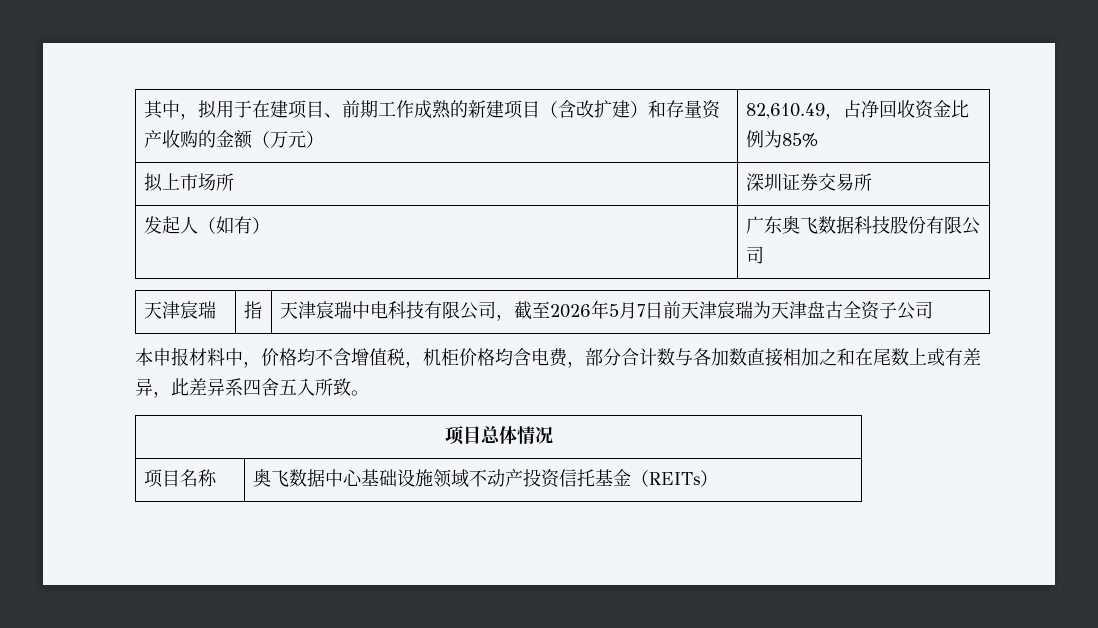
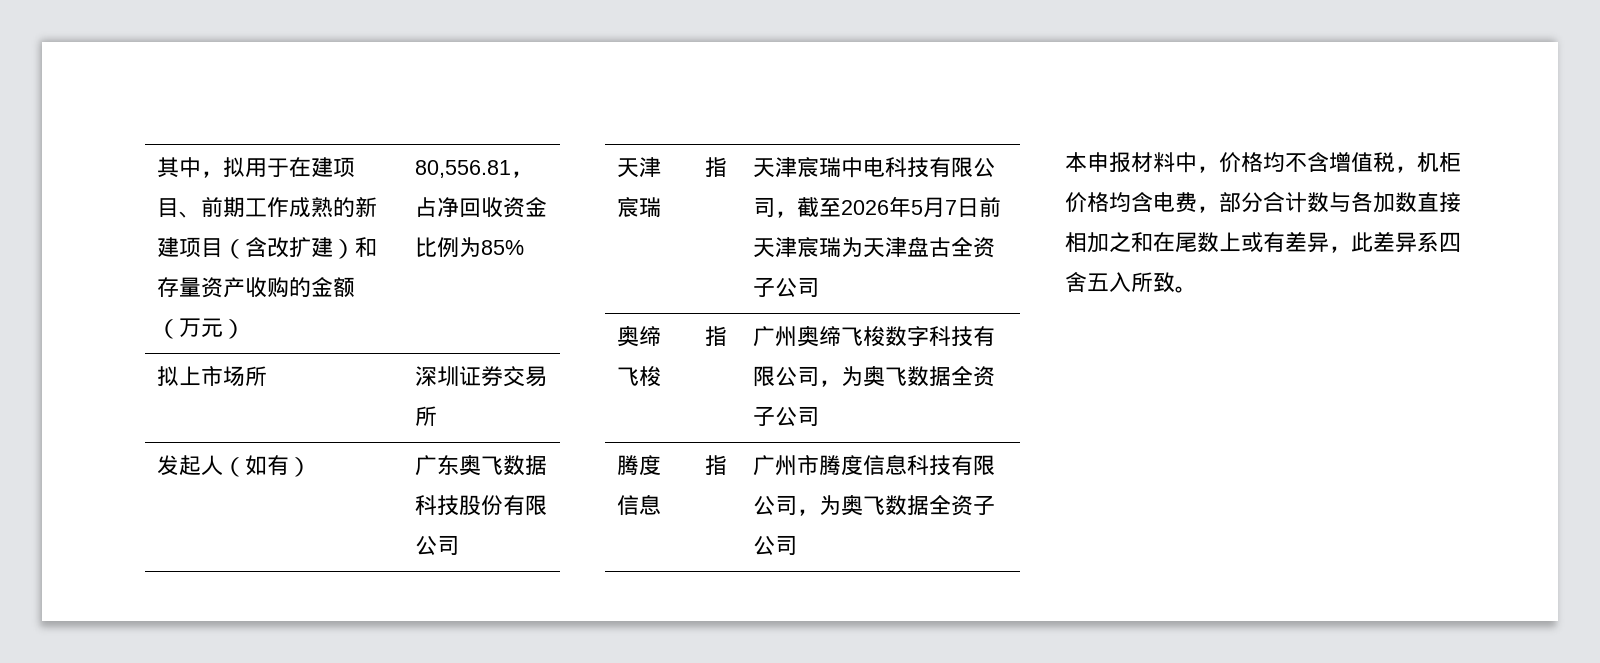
[745,103,825,119] 82,610.49 -> [415,160,512,178] 80,556.81
(933, 310) none -> [617,325,662,347] [617,366,662,387] [705,326,728,346] [753,325,996,347] [753,365,996,387] [753,406,820,426] [617,455,662,476] [617,494,662,515] [705,455,728,475] [753,454,996,476] [753,494,996,516] [753,535,798,555] // 奥缔飞梭 | 指 | 广州奥缔飞梭数字科技有限公司，为奥飞数据全资子公司 // 腾度信息 | 指 | 广州市腾度信息科技有限公司，为奥飞数据全资子公司
[444,426,553,445] [143,469,217,488] [252,469,718,488] // 项目总体情况 // 项目名称 | 奥飞数据中心基础设施领域不动产投资信托基金（REITs） -> (1197, 289) none

